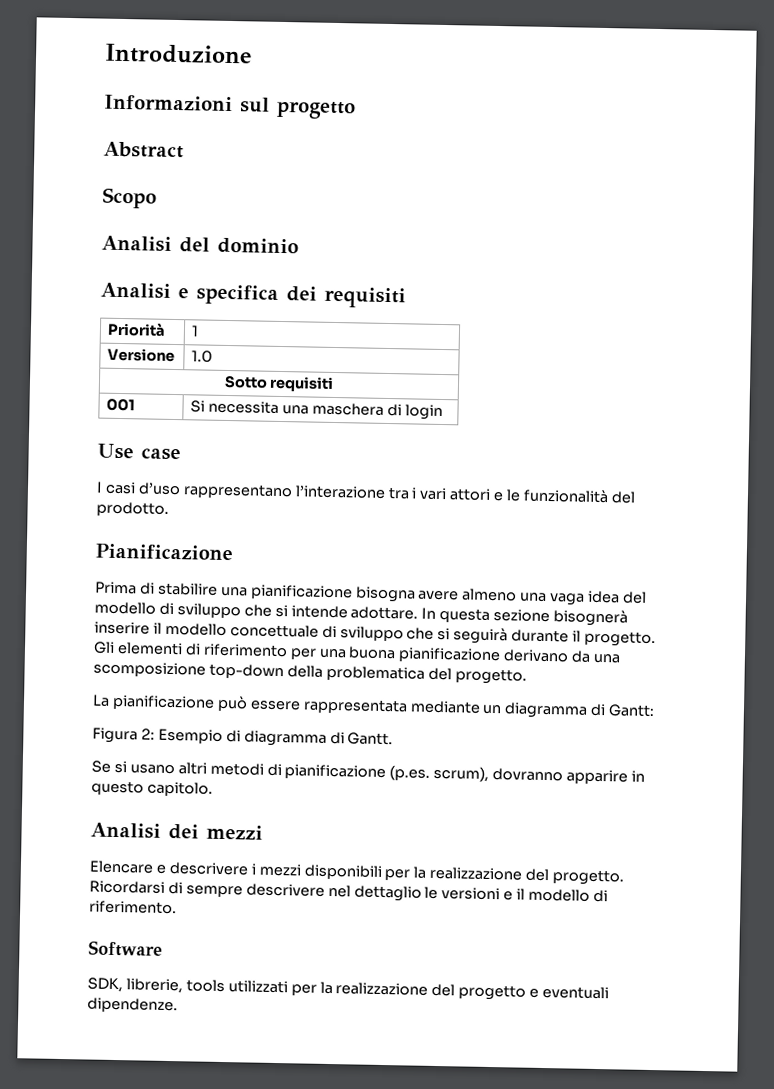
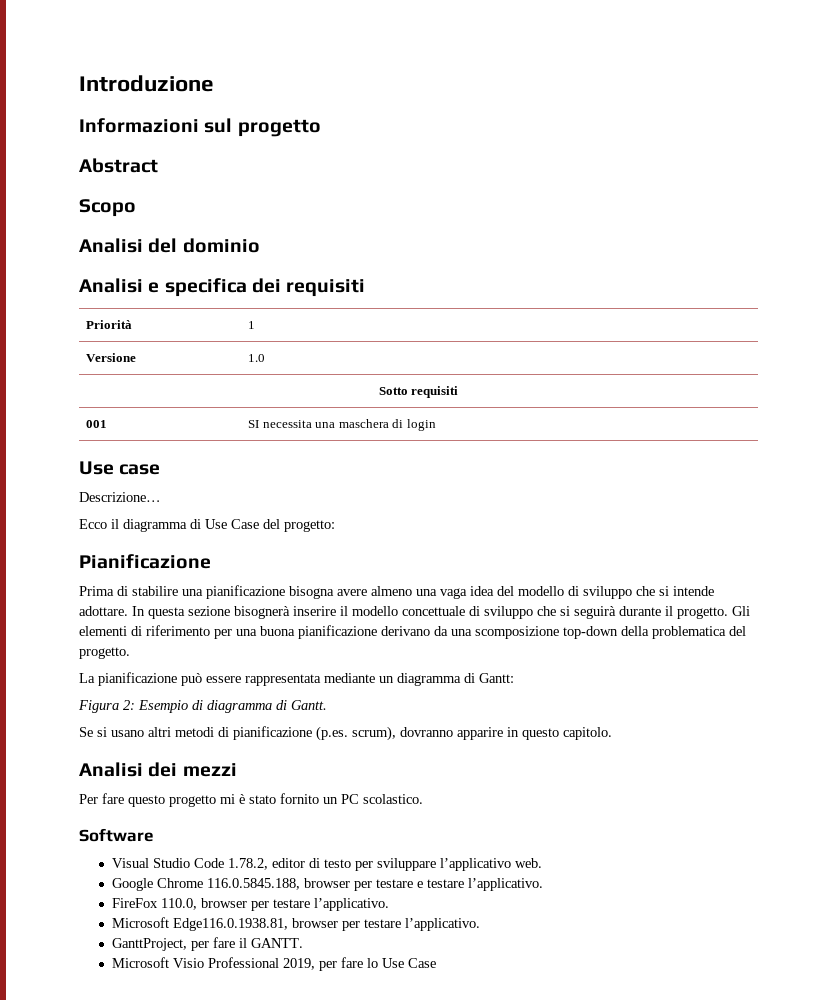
[190,400,206,413] Si -> [248,420,260,428] SI
[96,481,636,504] [96,501,169,517] I casi d’uso rappresentano l’interazione tra i vari attori e le funzionalità del prodotto. -> [79,492,161,502] [79,519,335,532] Descrizione… // Ecco il diagramma di Use Case del progetto:
[89,860,625,886] [89,880,609,903] [89,900,177,915] [88,940,163,957] [87,977,610,1001] [87,997,178,1014] Elencare e descrivere i mezzi disponibili per la realizzazione del progetto. Ricordarsi di sempre descrivere nel dettaglio le versioni e il modello di riferimento. // Software // SDK, librerie, tools utilizzati per la realizzazione del progetto e eventuali dipendenze. -> [79,793,423,807] [79,828,154,842] [112,858,543,871] [112,878,544,891] [112,898,390,911] [112,917,481,931] [112,937,304,951] [112,957,437,971] Per fare questo progetto mi è stato fornito un PC scolastico. // Software // Visual Studio Code 1.78.2, editor di testo per sviluppare l’applicativo web. // Google Chrome 116.0.5845.188, browser per testare e testare l’applicativo. // FireFox 110.0, browser per testare l’applicativo. // Microsoft Edge116.0.1938.81, browser per testare l’applicativo. // GanttProject, per fare il GANTT. // Microsoft Visio Professional 2019, per fare lo Use Case

